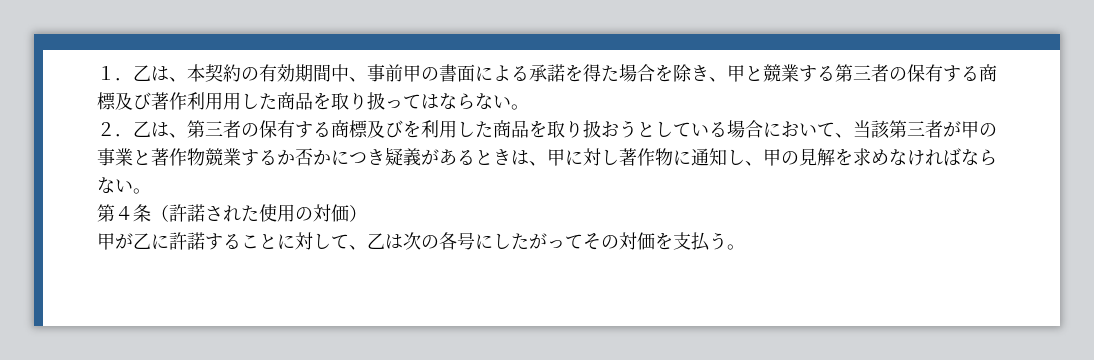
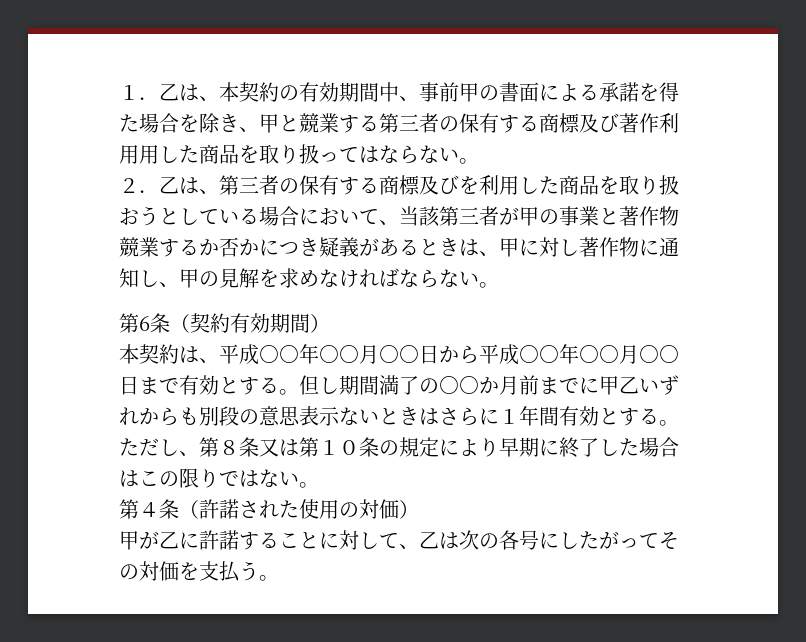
(151, 191) none -> [119,313,330,333] [119,344,679,365] [119,375,679,395] [119,406,679,426] [119,437,679,458] [119,468,319,488] // 第6条（契約有効期間） // 本契約は、平成○○年○○月○○日から平成○○年○○月○○日まで有効とする。但し期間満了の○○か月前までに甲乙いずれからも別段の意思表示ないときはさらに１年間有効とする。ただし、第８条又は第１０条の規定により早期に終了した場合はこの限りではない。

